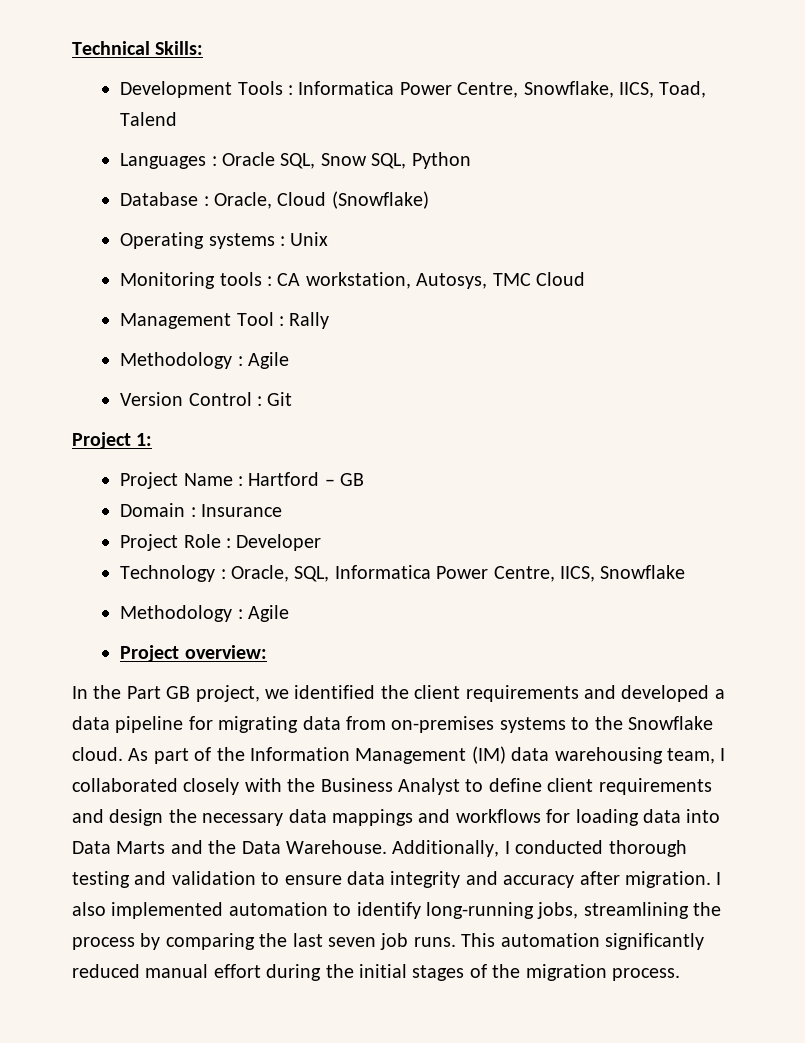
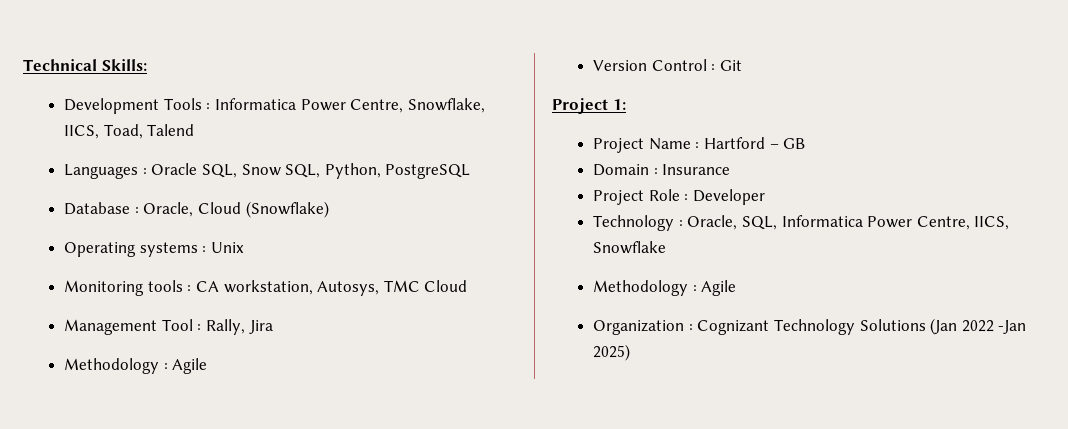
[411,152,471,169] Python -> [324,163,471,179] Python, PostgreSQL
[289,312,330,329] Rally -> [206,319,273,335] Rally, Jira
[120,645,267,662] [72,685,725,702] [72,716,713,733] [72,746,726,764] [72,778,712,795] [72,809,721,826] [72,840,687,857] [72,871,722,888] [72,902,722,919] [72,933,704,950] [72,964,680,981] Project overview: // In the Part GB project, we identified the client requirements and developed a data pipeline for migrating data from on-premises systems to the Snowflake cloud. As part of the Information Management (IM) data warehousing team, I collaborated closely with the Business Analyst to define client requirements and design the necessary data mappings and workflows for loading data into Data Marts and the Data Warehouse. Additionally, I conducted thorough testing and validation to ensure data integrity and accuracy after migration. I also implemented automation to identify long-running jobs, streamlining the process by comparing the last seven job runs. This automation significantly reduced manual effort during the initial stages of the migration process. -> [593,318,1027,335] [593,344,631,361] Organization : Cognizant Technology Solutions (Jan 2022 -Jan 2025)

